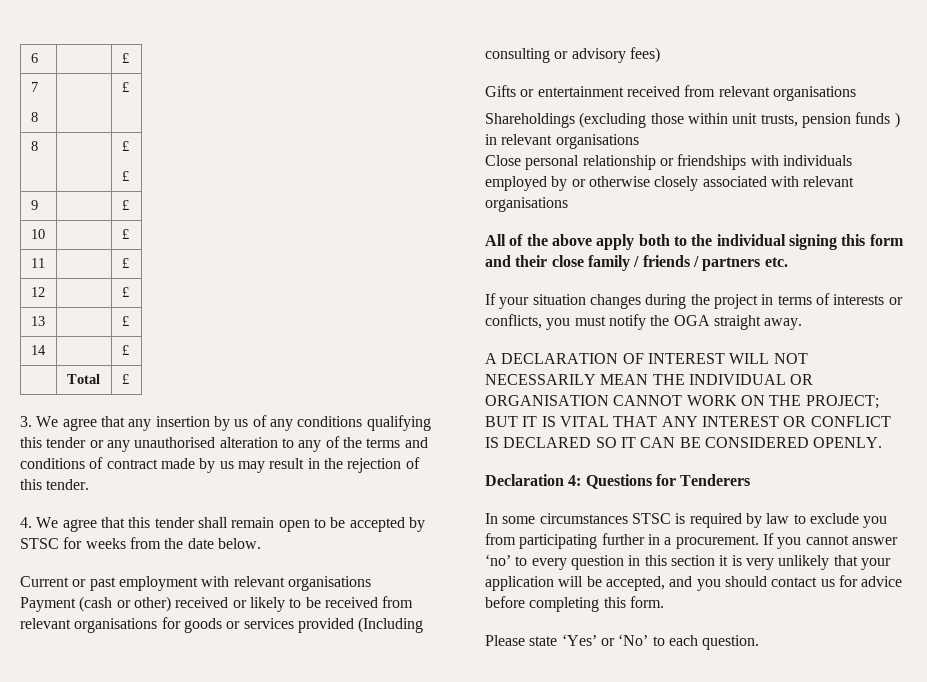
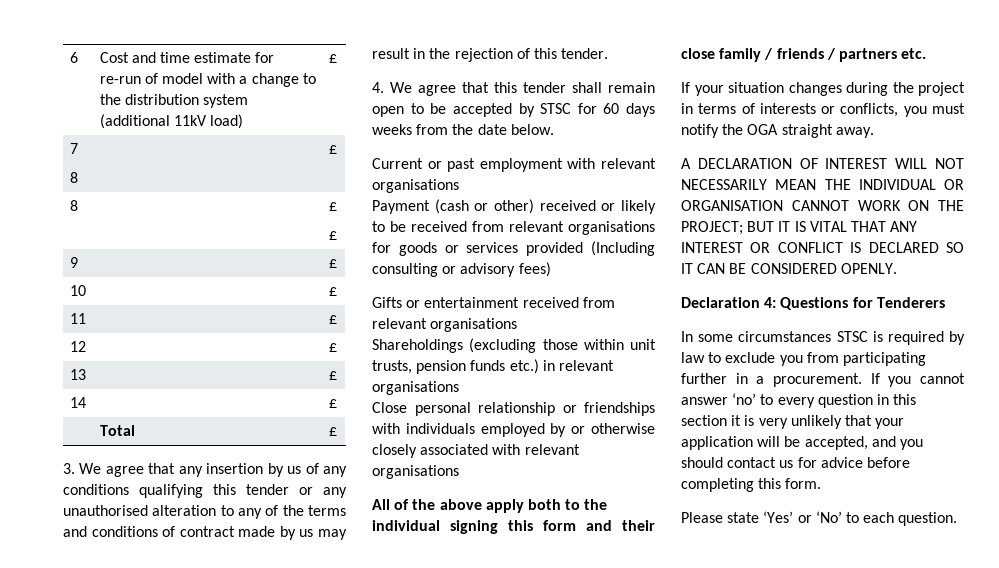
(38, 58) none -> [99,52,275,63] [99,73,316,87] [99,94,249,108] [99,114,244,129] Cost and time estimate for re-run of model with a change to the distribution system (additional 11kV load)
(83, 543) none -> [603,103,655,117] 60 days
[894,112,900,128] ) -> [509,359,539,374] etc.)

